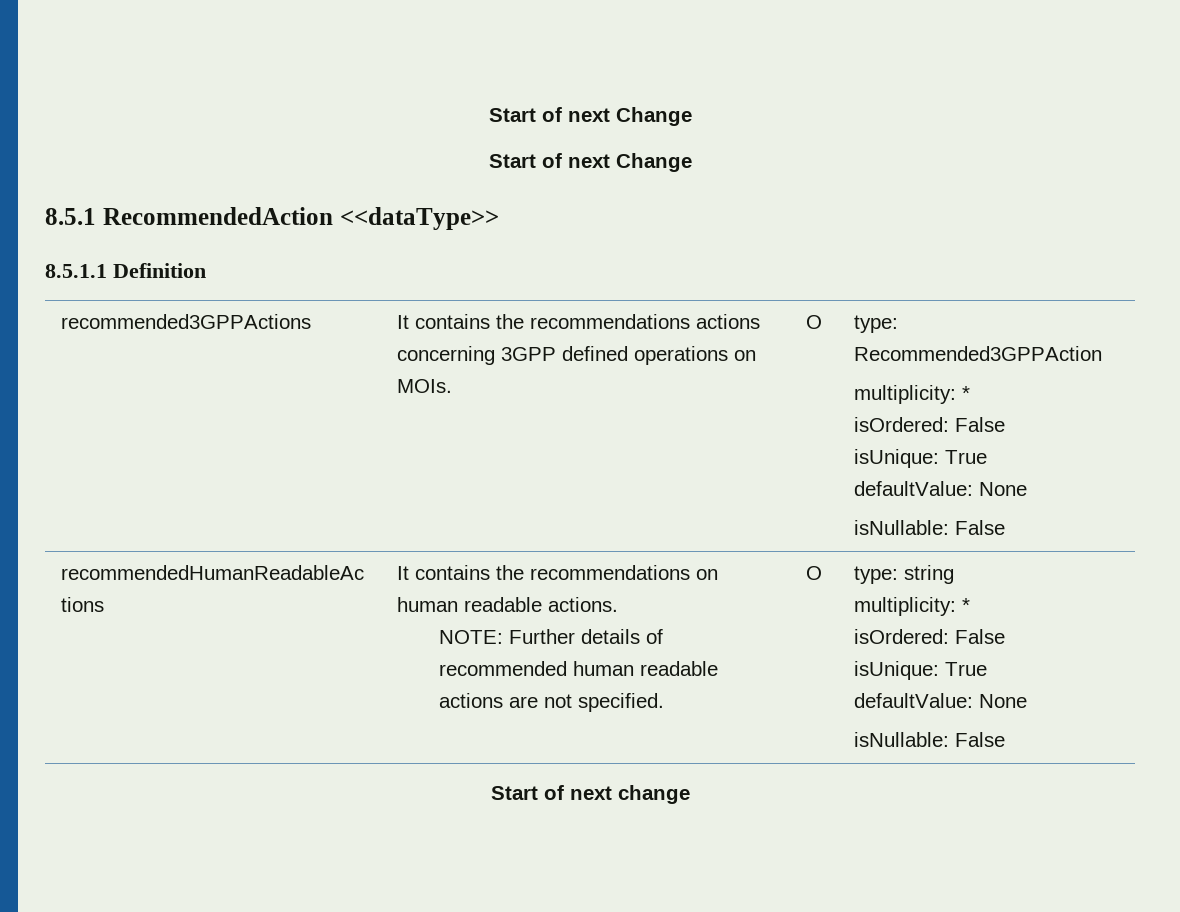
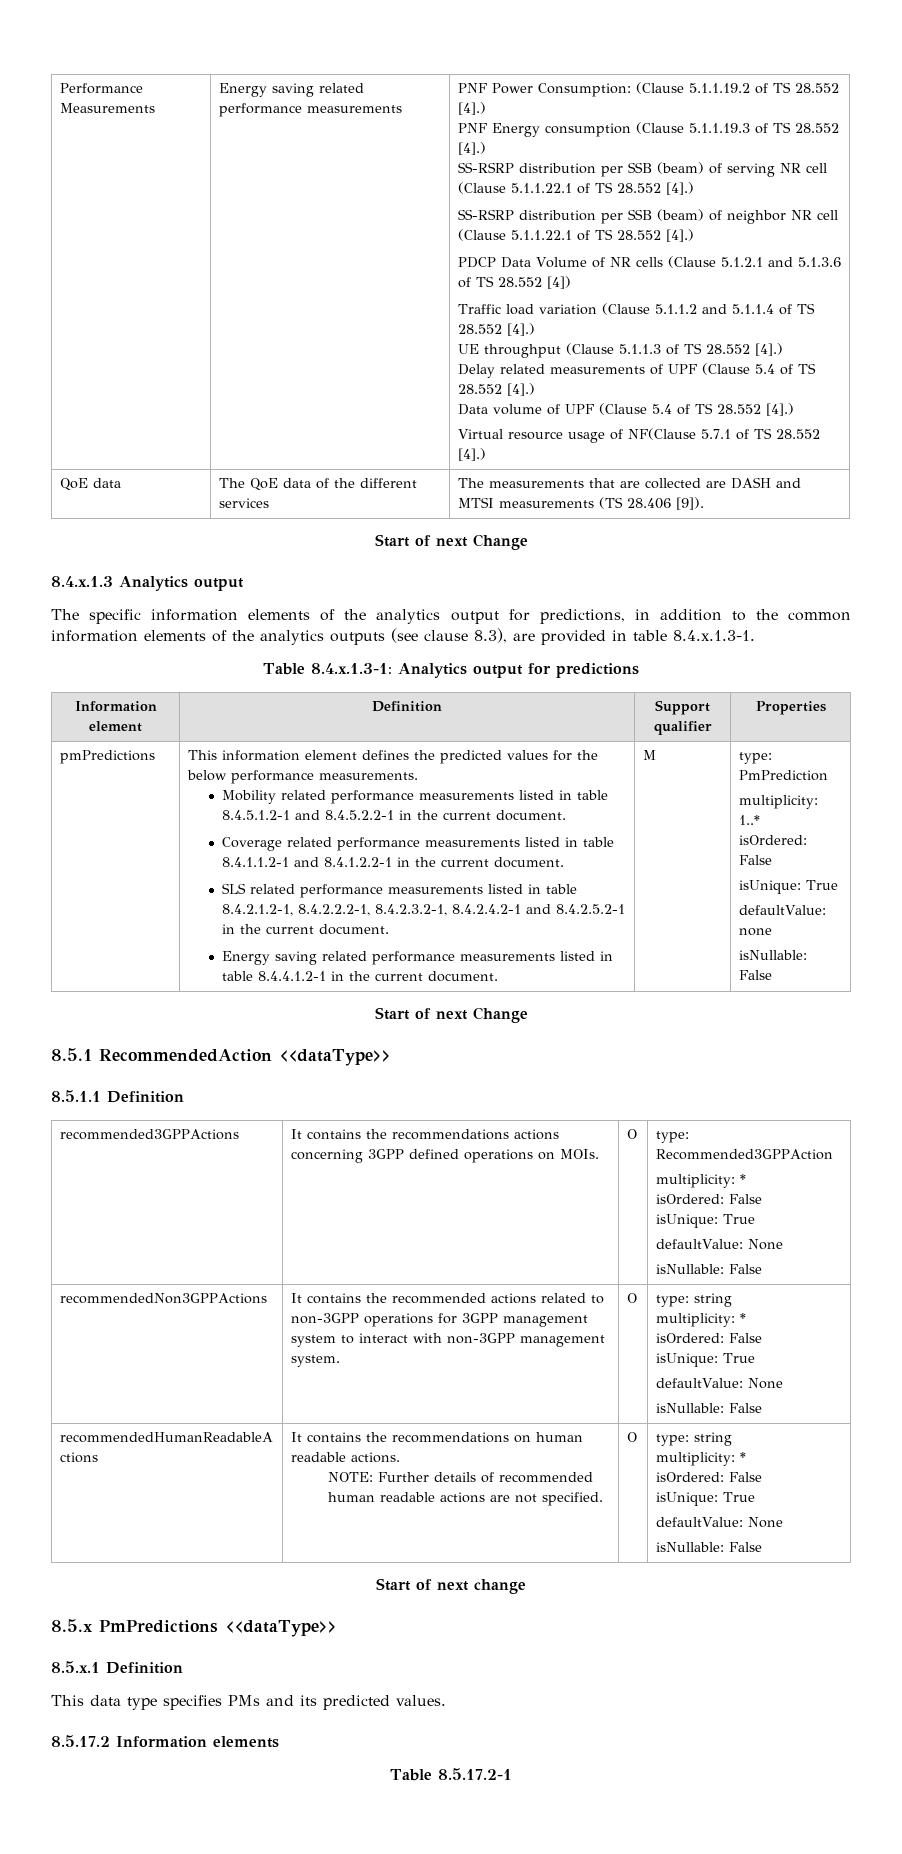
[488,107,692,126] Start of next Change -> [59,83,143,94] [59,103,155,113] [218,83,364,97] [218,103,402,117] [457,82,839,97] [457,102,486,115] [457,122,839,137] [457,142,486,155] [457,162,827,177] [457,182,694,195] [457,209,838,224] [457,229,694,242] [457,256,841,268] [457,276,571,289] [457,303,815,315] [457,323,535,336] [457,343,783,358] [457,363,816,378] [457,383,535,396] [457,403,794,416] [457,428,820,443] [457,448,486,461] [59,478,121,491] [218,478,417,491] [218,498,269,508] [457,477,801,489] [457,497,704,510] [374,534,528,550] [51,576,244,591] [51,609,851,624] [51,628,755,645] [263,663,639,678] [74,701,157,712] [89,721,142,732] [372,701,442,712] [655,700,710,715] [653,721,712,735] [755,701,826,715] [59,750,155,764] [187,750,598,764] [186,770,418,784] [222,790,609,804] [222,810,567,821] [222,837,615,851] [222,857,565,868] [222,883,578,898] [222,904,626,916] [222,924,390,935] [222,951,614,965] [222,971,499,982] [642,750,656,760] [738,752,772,764] [738,770,828,781] [738,795,818,809] [738,815,760,825] [738,835,807,845] [738,855,772,865] [738,880,838,894] [738,905,826,915] [738,928,772,936] [738,950,807,960] [738,970,772,980] Performance Measurements | Energy saving related performance measurements | PNF Power Consumption: (Clause 5.1.1.19.2 of TS 28.552 [4].) // PNF Energy consumption (Clause 5.1.1.19.3 of TS 28.552 [4].) // SS-RSRP distribution per SSB (beam) of serving NR cell (Clause 5.1.1.22.1 of TS 28.552 [4].) // SS-RSRP distribution per SSB (beam) of neighbor NR cell (Clause 5.1.1.22.1 of TS 28.552 [4].) // PDCP Data Volume of NR cells (Clause 5.1.2.1 and 5.1.3.6 of TS 28.552 [4]) // Traffic load variation (Clause 5.1.1.2 and 5.1.1.4 of TS 28.552 [4].) // UE throughput (Clause 5.1.1.3 of TS 28.552 [4].) // Delay related measurements of UPF (Clause 5.4 of TS 28.552 [4].) // Data volume of UPF (Clause 5.4 of TS 28.552 [4].) // Virtual resource usage of NF(Clause 5.7.1 of TS 28.552 [4].) // QoE data | The QoE data of the different services | The measurements that are collected are DASH and MTSI measurements (TS 28.406 [9]). // Start of next Change // 8.4.x.1.3 Analytics output // The specific information elements of the analytics output for predictions, in addition to the common information elements of the analytics outputs (see clause 8.3), are provided in table 8.4.x.1.3-1. // Table 8.4.x.1.3-1: Analytics output for predictions // Information element | Definition | Support qualifier | Properties // pmPredictions | This information element defines the predicted values for the below performance measurements. // Mobility related performance measurements listed in table 8.4.5.1.2-1 and 8.4.5.2.2-1 in the current document. // Coverage related performance measurements listed in table 8.4.1.1.2-1 and 8.4.1.2.2-1 in the current document. // SLS related performance measurements listed in table 8.4.2.1.2-1, 8.4.2.2.2-1, 8.4.2.3.2-1, 8.4.2.4.2-1 and 8.4.2.5.2-1 in the current document. // Energy saving related performance measurements listed in table 8.4.4.1.2-1 in the current document. | M | type: PmPrediction // multiplicity: 1..* // isOrdered: False // isUnique: True // defaultValue: none // isNullable: False
(1005, 527) none -> [59,1293,267,1304] [290,1293,604,1304] [290,1313,588,1327] [290,1333,605,1347] [290,1355,340,1367] [626,1293,637,1303] [655,1293,732,1307] [655,1313,746,1327] [655,1333,762,1343] [655,1353,755,1367] [655,1378,783,1389] [655,1403,762,1413] // recommendedNon3GPPActions | It contains the recommended actions related to non-3GPP operations for 3GPP management system to interact with non-3GPP management system. | O | type: string // multiplicity: * // isOrdered: False // isUnique: True // defaultValue: None // isNullable: False
(690, 794) none -> [51,1619,337,1637] [51,1661,183,1674] [51,1695,446,1710] [51,1735,279,1748] [390,1768,512,1781] // 8.5.x PmPredictions <<dataType>> // 8.5.x.1 Definition // This data type specifies PMs and its predicted values. // 8.5.17.2 Information elements // Table 8.5.17.2-1

